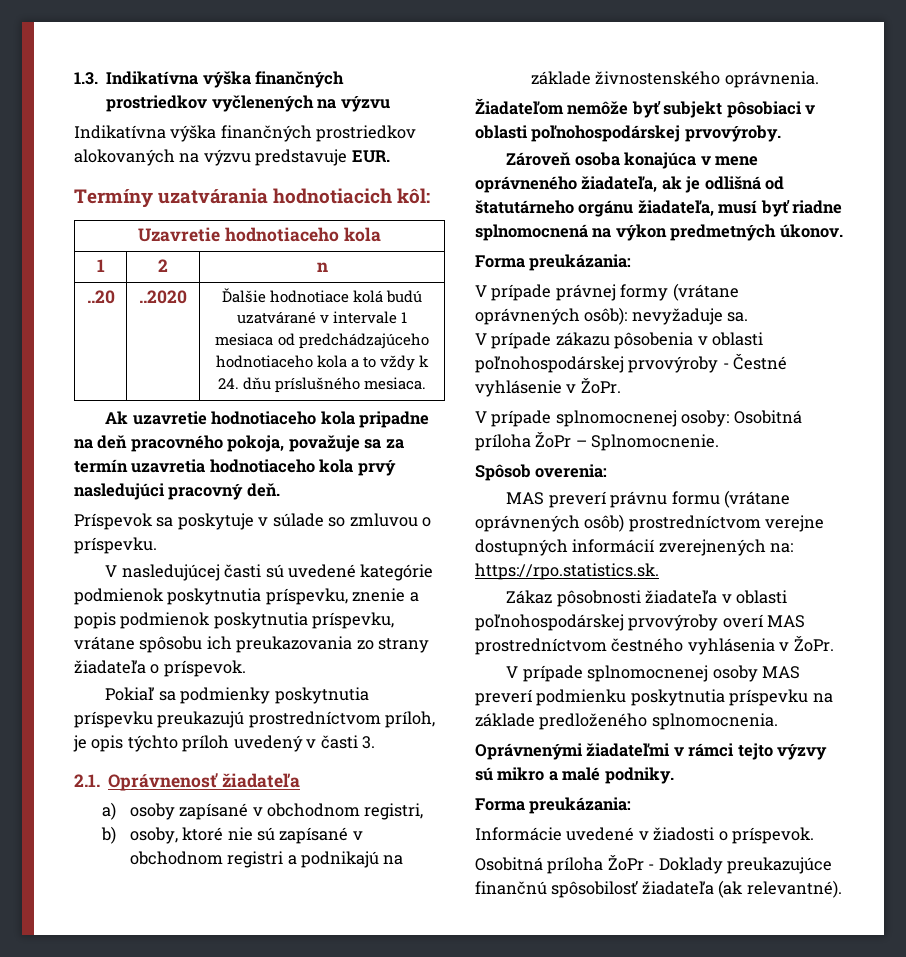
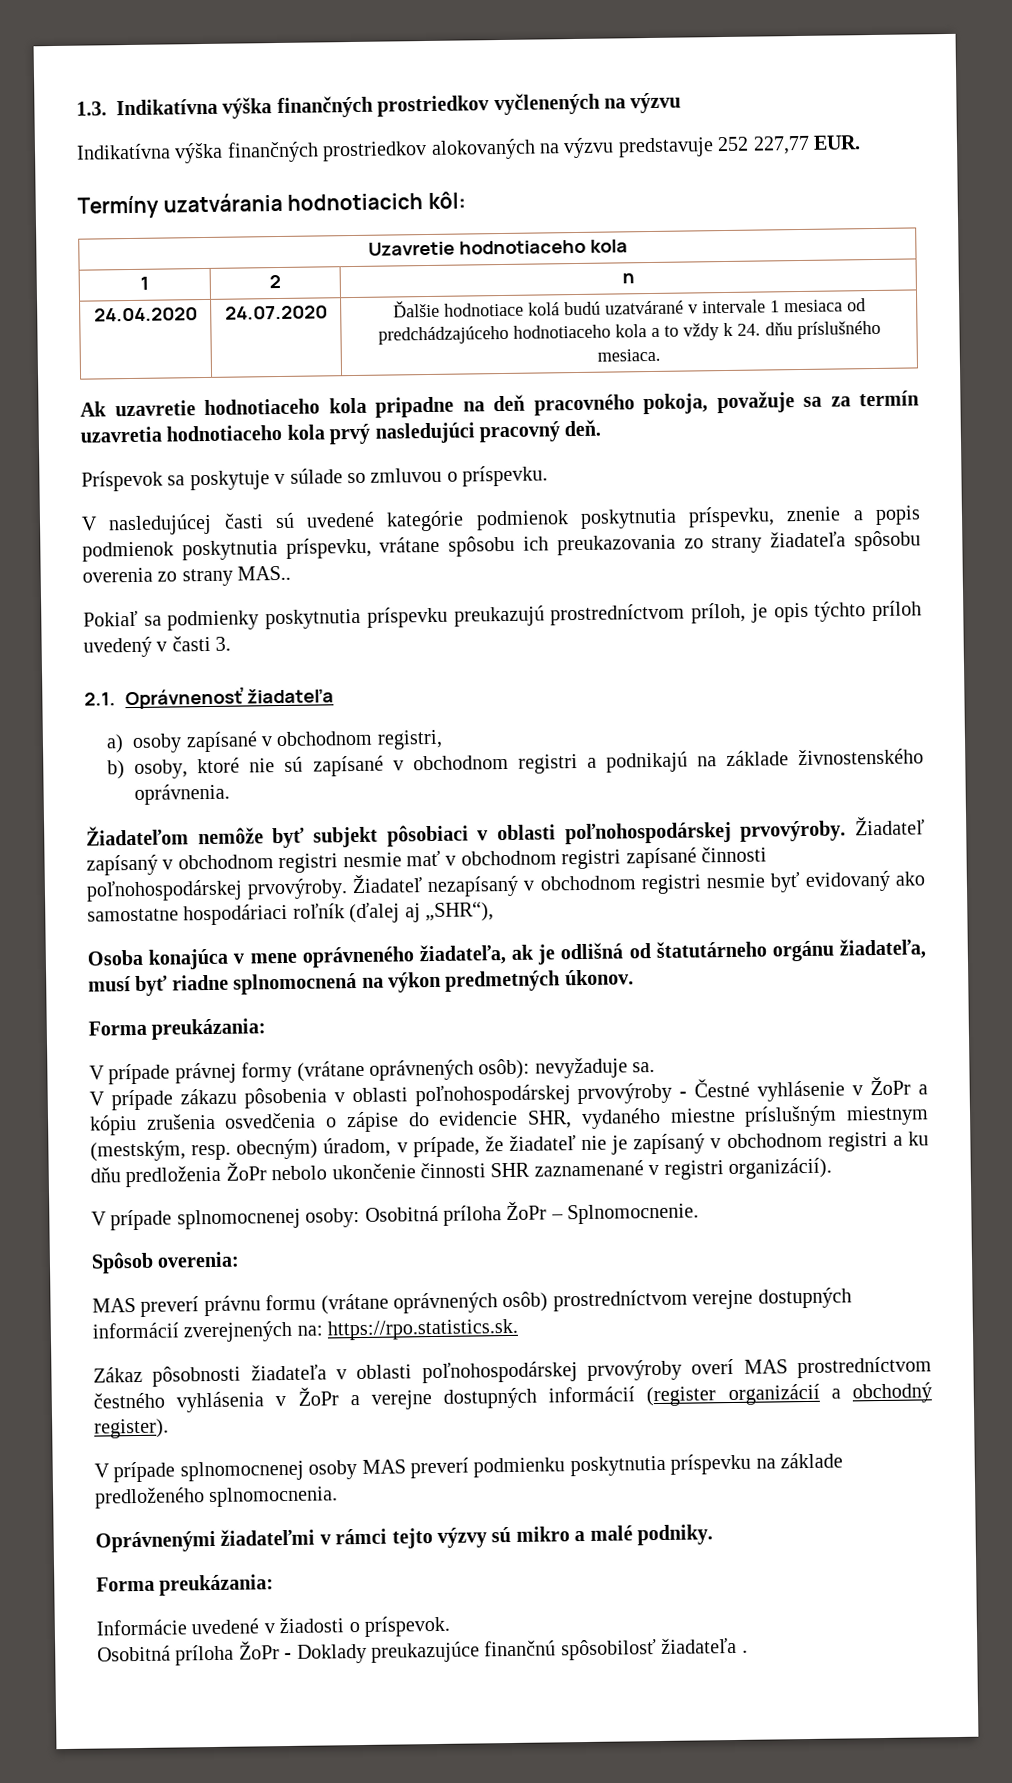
(348, 157) none -> [717,135,810,155] 252 227,77
[86,290,115,304] [139,290,187,304] ..20 | ..2020 -> [93,307,198,322] [224,305,328,320] 24.04.2020 | 24.07.2020
[150,660,246,677] o príspevok. -> [853,530,921,552] [82,565,292,587] spôsobu overenia zo strany MAS..
[506,152,620,166] // Zároveň osoba -> [855,816,925,836] [86,846,767,876] [86,870,926,902] [87,901,494,926] [87,949,143,966] Žiadateľ zapísaný v obchodnom registri nesmie mať v obchodnom registri zapísané činnosti poľnohospodárskej prvovýroby. Žiadateľ nezapísaný v obchodnom registri nesmie byť evidovaný ako samostatne hospodáriaci roľník (ďalej aj „SHR“), // Osoba
[580,378,621,394] ŽoPr. -> [870,1076,928,1096] [89,1105,930,1136] [90,1131,929,1162] [90,1157,832,1188] ŽoPr a kópiu zrušenia osvedčenia o zápise do evidencie SHR, vydaného miestne príslušným miestnym (mestským, resp. obecným) úradom, v prípade, že žiadateľ nie je zapísaný v obchodnom registri a ku dňu predloženia ŽoPr nebolo ukončenie činnosti SHR zaznamenané v registri organizácií).
[793,636,834,652] ŽoPr. -> [297,1382,932,1410] [94,1418,169,1439] ŽoPr a verejne dostupných informácií (register organizácií a obchodný register).
[718,880,842,898] (ak relevantné). -> [741,1649,748,1653] .

